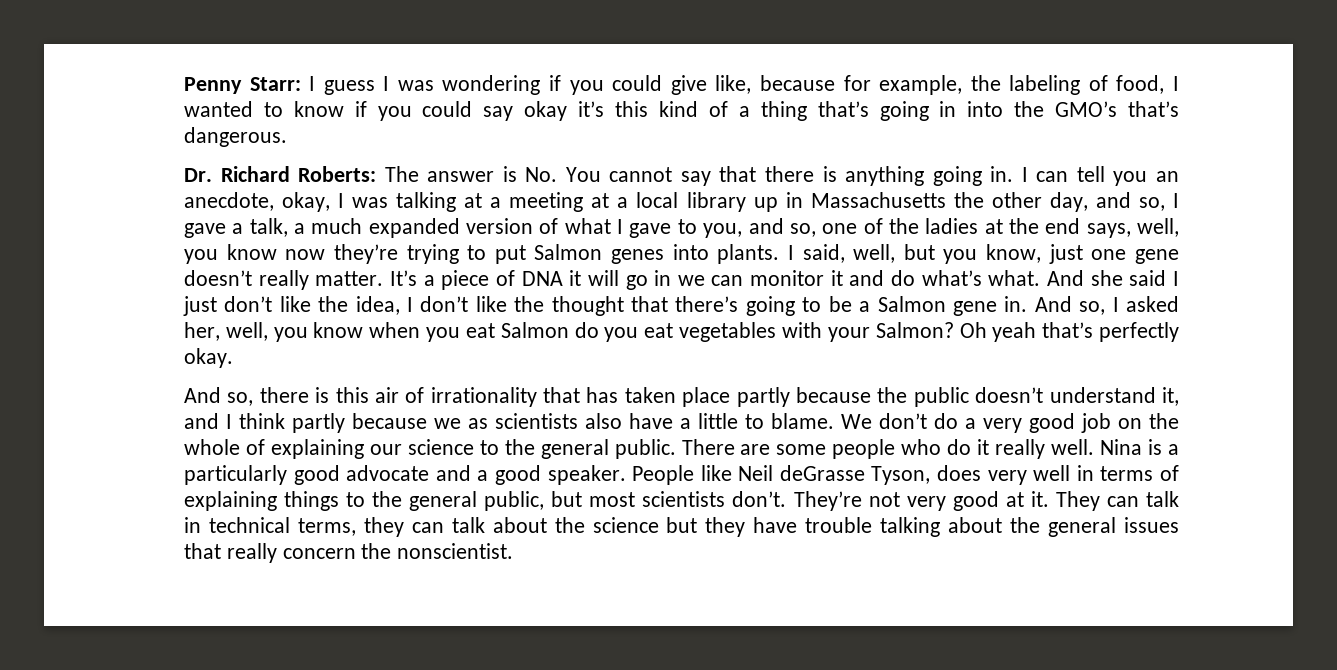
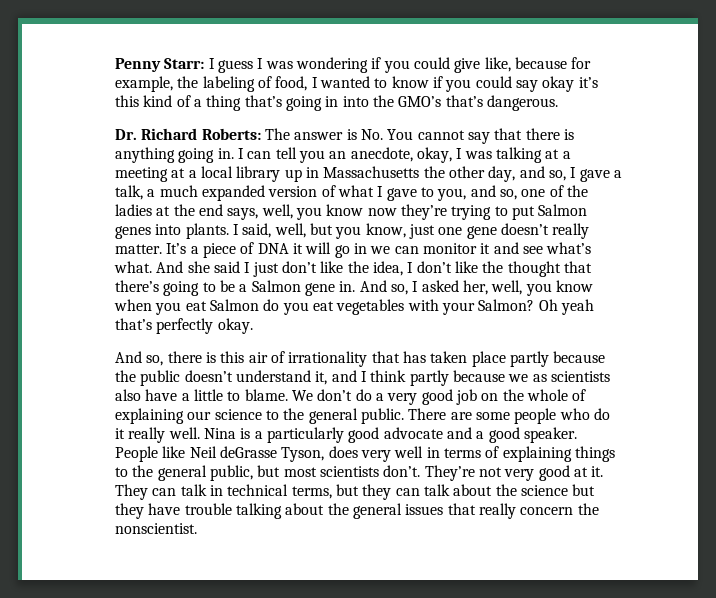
[891,270,916,286] do -> [522,246,543,254] see
(356, 527) none -> [335,484,359,496] but

